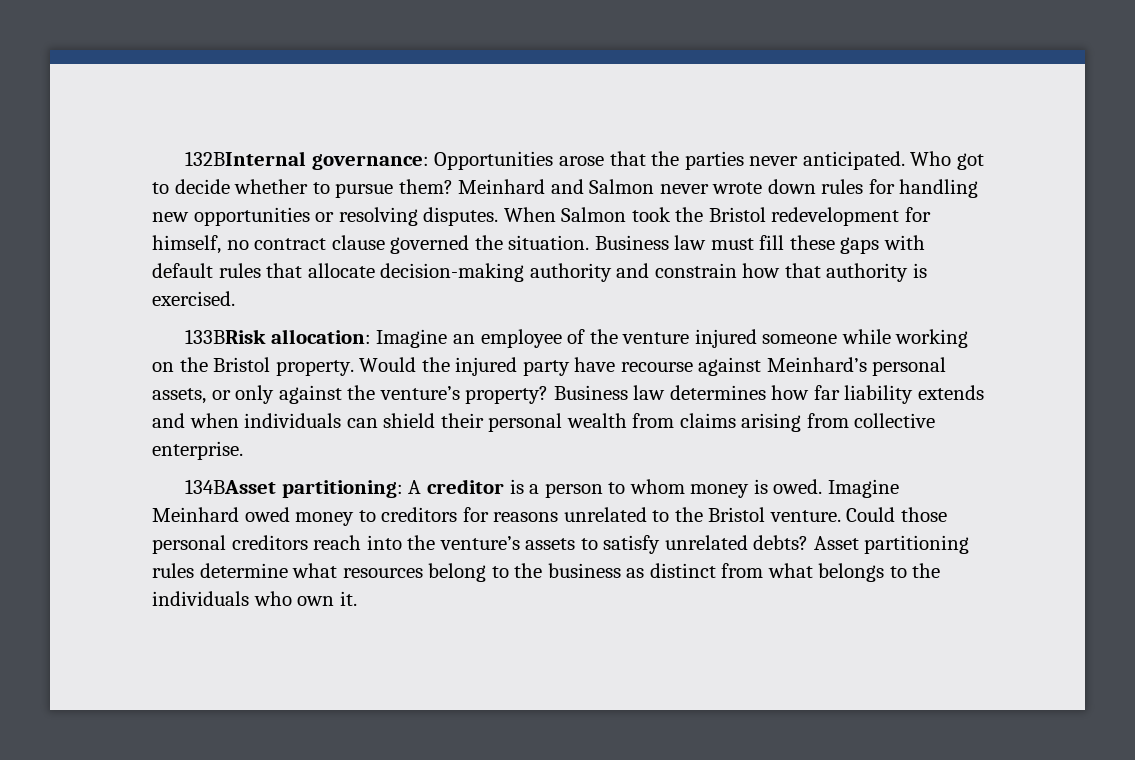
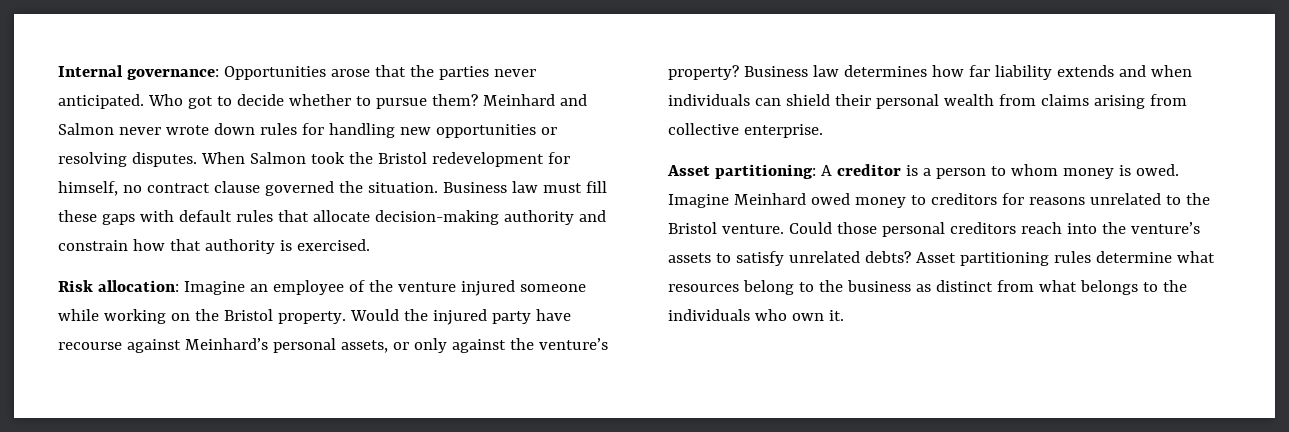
[185,151,307,166] 132BInternal -> [58,65,123,77] Internal
[185,329,267,344] 133BRisk -> [58,280,93,292] Risk
[185,479,277,494] 134BAsset -> [667,165,710,176] Asset

